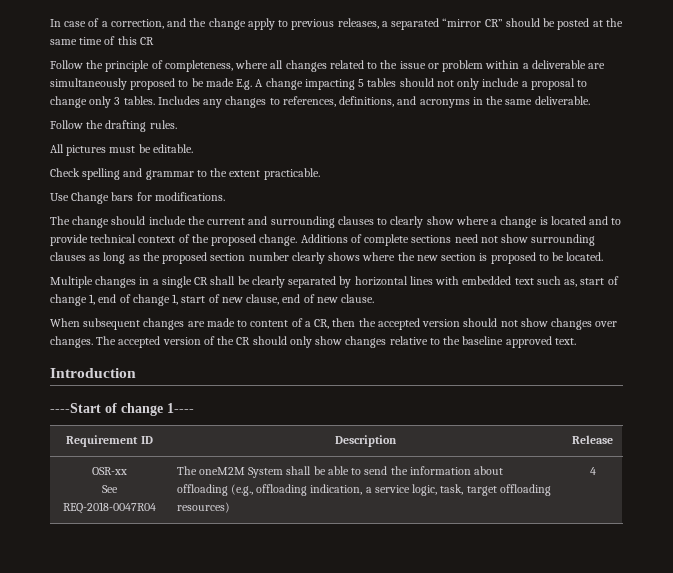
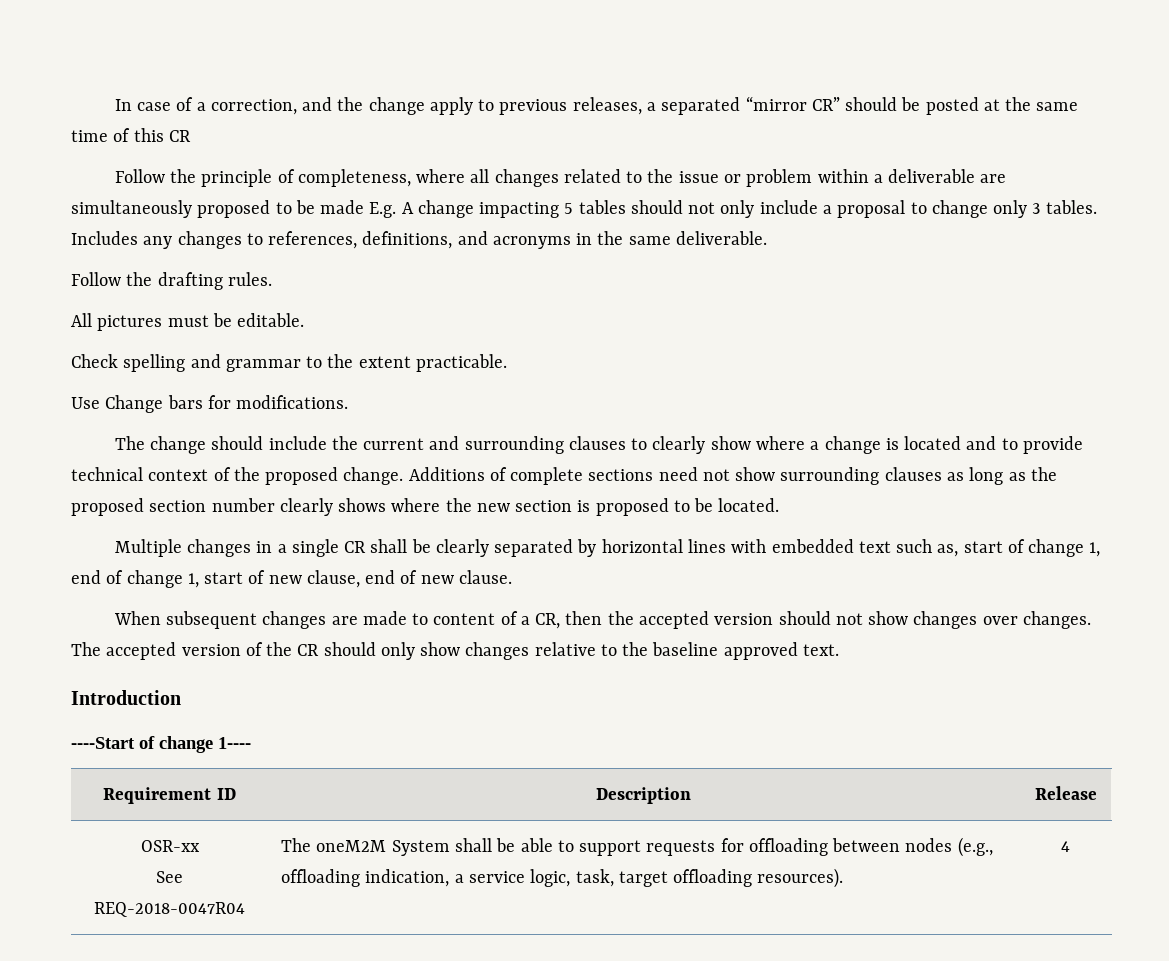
[364,466,504,475] [176,484,228,496] send the information about offloading -> [579,838,953,856] support requests for offloading between nodes
[176,502,230,513] resources) -> [757,868,844,888] resources).

